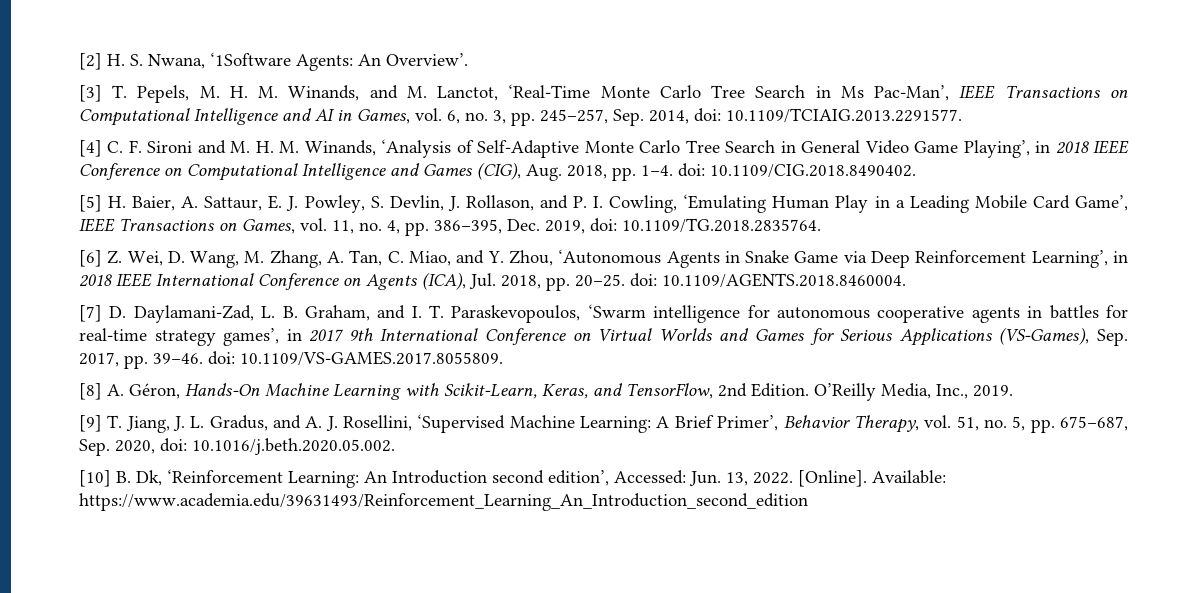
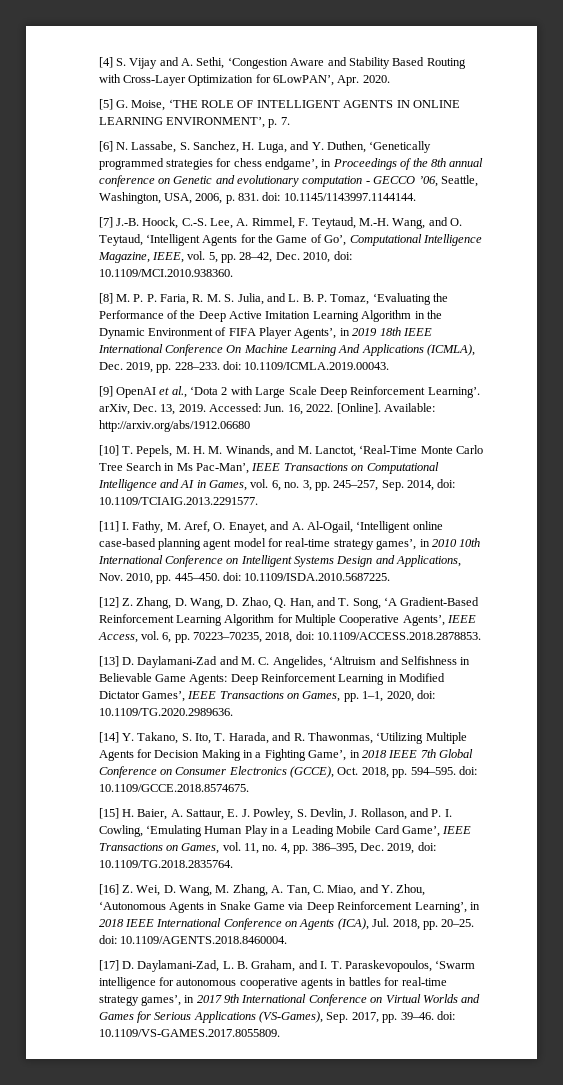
[78,52,468,71] [78,85,102,102] [2] H. S. Nwana, ‘1Software Agents: An Overview’. // [3] -> [98,57,466,69] [98,74,390,86] [98,99,460,111] [98,117,290,128] [98,141,432,153] [98,158,484,170] [98,175,478,187] [98,192,416,204] [98,217,463,229] [98,234,482,246] [97,251,352,263] [98,269,233,277] [98,293,449,305] [98,310,442,322] [98,327,432,339] [97,344,476,356] [98,361,390,373] [98,386,480,398] [98,403,435,415] [98,420,250,432] [98,445,119,456] [4] S. Vijay and A. Sethi, ‘Congestion Aware and Stability Based Routing with Cross-Layer Optimization for 6LowPAN’, Apr. 2020. // [5] G. Moise, ‘THE ROLE OF INTELLIGENT AGENTS IN ONLINE LEARNING ENVIRONMENT’, p. 7. // [6] N. Lassabe, S. Sanchez, H. Luga, and Y. Duthen, ‘Genetically programmed strategies for chess endgame’, in Proceedings of the 8th annual conference on Genetic and evolutionary computation - GECCO ’06, Seattle, Washington, USA, 2006, p. 831. doi: 10.1145/1143997.1144144. // [7] J.-B. Hoock, C.-S. Lee, A. Rimmel, F. Teytaud, M.-H. Wang, and O. Teytaud, ‘Intelligent Agents for the Game of Go’, Computational Intelligence Magazine, IEEE, vol. 5, pp. 28–42, Dec. 2010, doi: 10.1109/MCI.2010.938360. // [8] M. P. P. Faria, R. M. S. Julia, and L. B. P. Tomaz, ‘Evaluating the Performance of the Deep Active Imitation Learning Algorithm in the Dynamic Environment of FIFA Player Agents’, in 2019 18th IEEE International Conference On Machine Learning And Applications (ICMLA), Dec. 2019, pp. 228–233. doi: 10.1109/ICMLA.2019.00043. // [9] OpenAI et al., ‘Dota 2 with Large Scale Deep Reinforcement Learning’. arXiv, Dec. 13, 2019. Accessed: Jun. 16, 2022. [Online]. Available: http://arxiv.org/abs/1912.06680 // [10]
[78,139,1129,158] [78,162,916,181] [78,195,102,212] [4] C. F. Sironi and M. H. M. Winands, ‘Analysis of Self-Adaptive Monte Carlo Tree Search in General Video Game Playing’, in 2018 IEEE Conference on Computational Intelligence and Games (CIG), Aug. 2018, pp. 1–4. doi: 10.1109/CIG.2018.8490402. // [5] -> [98,521,443,533] [98,538,481,550] [97,555,462,567] [98,572,391,584] [98,597,480,609] [98,614,477,626] [97,631,482,643] [98,656,471,668] [98,673,446,685] [98,690,435,702] [98,708,233,716] [98,732,467,744] [98,749,474,761] [98,766,477,778] [98,784,249,792] [98,808,119,819] [11] I. Fathy, M. Aref, O. Enayet, and A. Al-Ogail, ‘Intelligent online case-based planning agent model for real-time strategy games’, in 2010 10th International Conference on Intelligent Systems Design and Applications, Nov. 2010, pp. 445–450. doi: 10.1109/ISDA.2010.5687225. // [12] Z. Zhang, D. Wang, D. Zhao, Q. Han, and T. Song, ‘A Gradient-Based Reinforcement Learning Algorithm for Multiple Cooperative Agents’, IEEE Access, vol. 6, pp. 70223–70235, 2018, doi: 10.1109/ACCESS.2018.2878853. // [13] D. Daylamani-Zad and M. C. Angelides, ‘Altruism and Selfishness in Believable Game Agents: Deep Reinforcement Learning in Modified Dictator Games’, IEEE Transactions on Games, pp. 1–1, 2020, doi: 10.1109/TG.2020.2989636. // [14] Y. Takano, S. Ito, T. Harada, and R. Thawonmas, ‘Utilizing Multiple Agents for Decision Making in a Fighting Game’, in 2018 IEEE 7th Global Conference on Consumer Electronics (GCCE), Oct. 2018, pp. 594–595. doi: 10.1109/GCCE.2018.8574675. // [15]
[78,250,102,267] [6] -> [98,884,119,895] [16]
[78,305,102,322] [7] -> [98,960,119,971] [17]
[78,383,1013,401] [78,414,1128,433] [78,438,395,456] [78,469,946,488] [78,493,808,511] // [8] A. Géron, Hands-On Machine Learning with Scikit-Learn, Keras, and TensorFlow, 2nd Edition. O’Reilly Media, Inc., 2019. // [9] T. Jiang, J. L. Gradus, and A. J. Rosellini, ‘Supervised Machine Learning: A Brief Primer’, Behavior Therapy, vol. 51, no. 5, pp. 675–687, Sep. 2020, doi: 10.1016/j.beth.2020.05.002. // [10] B. Dk, ‘Reinforcement Learning: An Introduction second edition’, Accessed: Jun. 13, 2022. [Online]. Available: https://www.academia.edu/39631493/Reinforcement_Learning_An_Introduction_second_edition -> (280, 1033) none

